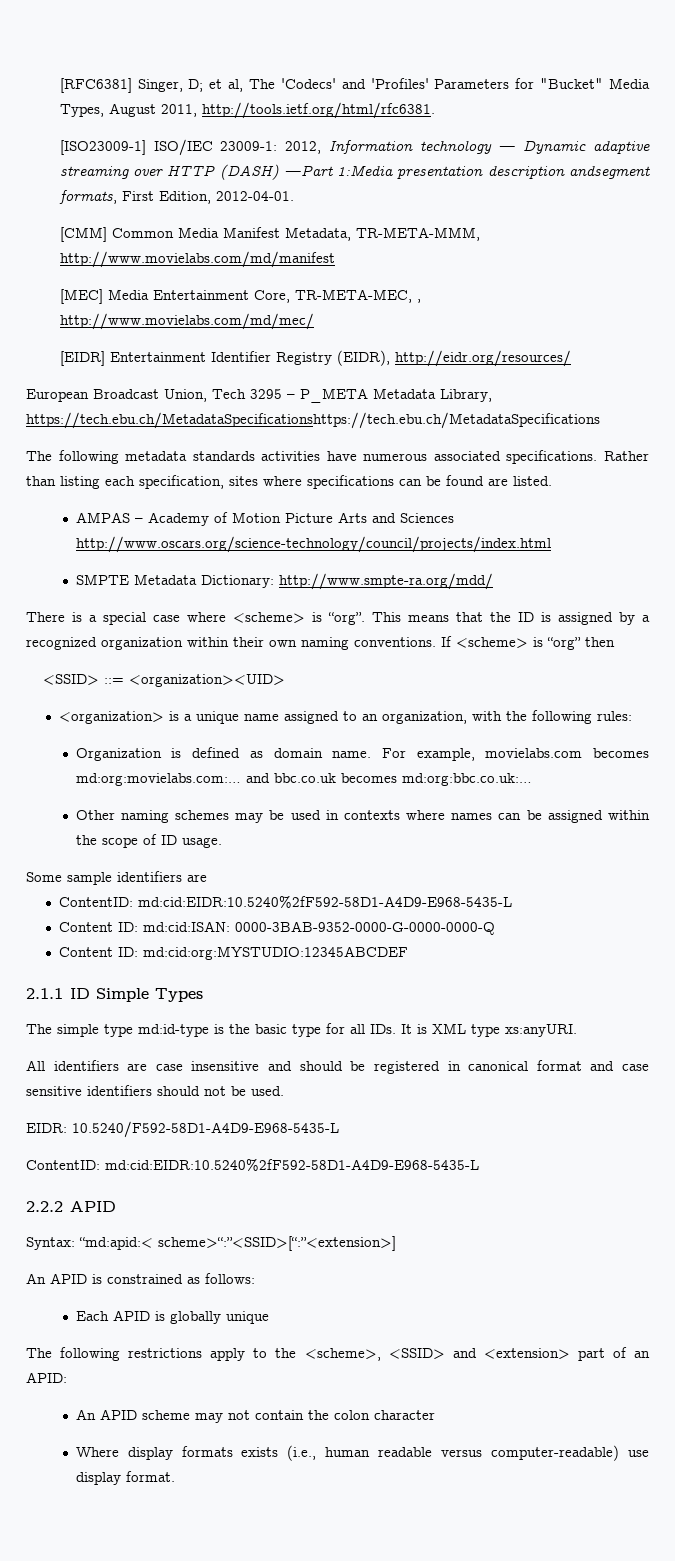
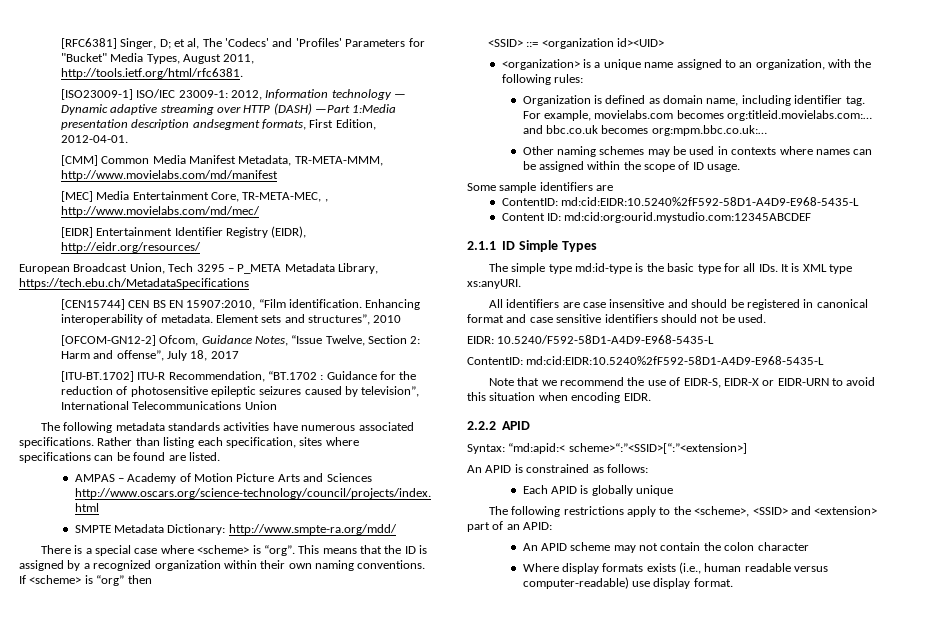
[26,412,600,429] https://tech.ebu.ch/MetadataSpecificationshttps://tech.ebu.ch/MetadataSpecifications -> [19,278,249,289] [60,299,421,310] [60,314,402,325] [60,335,421,346] [60,350,239,361] [60,371,417,382] [60,386,420,397] [60,401,277,410] https://tech.ebu.ch/MetadataSpecifications // [CEN15744] CEN BS EN 15907:2010, “Film identification. Enhancing interoperability of metadata. Element sets and structures”, 2010 // [OFCOM-GN12-2] Ofcom, Guidance Notes, “Issue Twelve, Section 2: Harm and offense”, July 18, 2017 // [ITU-BT.1702] ITU-R Recommendation, “BT.1702 : Guidance for the reduction of photosensitive epileptic seizures caused by television”, International Telecommunications Union
[128,674,285,687] <organization><UID> -> [541,38,665,49] <organization id><UID>
[332,751,372,758] name. -> [706,95,865,106] name, including identifier tag.
[75,773,241,786] md:org:movielabs.com:… -> [727,110,873,121] org:titleid.movielabs.com:…
[401,773,532,786] md:org:bbc.co.uk:… -> [651,125,767,136] org:mpm.bbc.co.uk:…
[142,921,495,935] [58,946,408,960] md:cid:ISAN: 0000-3BAB-9352-0000-G-0000-0000-Q // Content ID: md:cid:org:MYSTUDIO:12345ABCDEF -> [564,212,812,223] md:cid:org:ourid.mystudio.com:12345ABCDEF
(479, 1164) none -> [488,377,876,388] [467,392,651,403] // Note that we recommend the use of EIDR-S, EIDR-X or EIDR-URN to avoid this situation when encoding EIDR.

